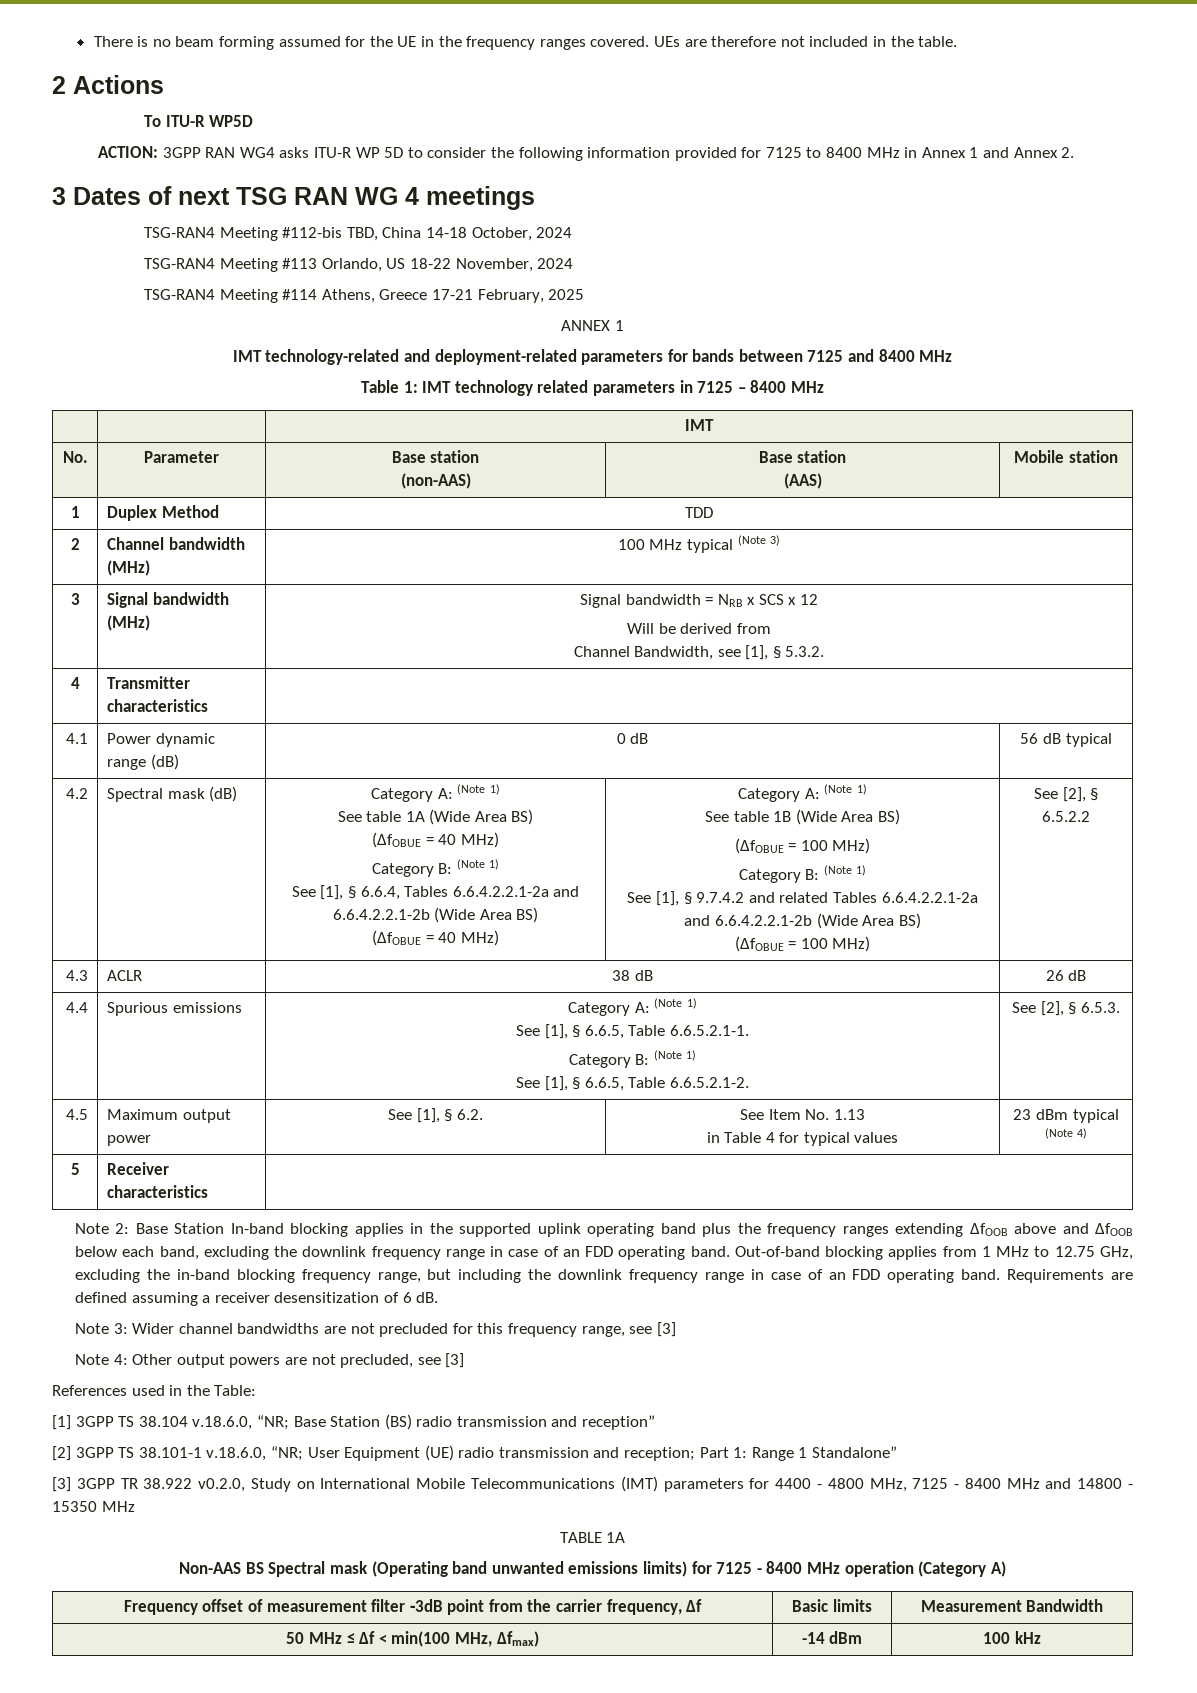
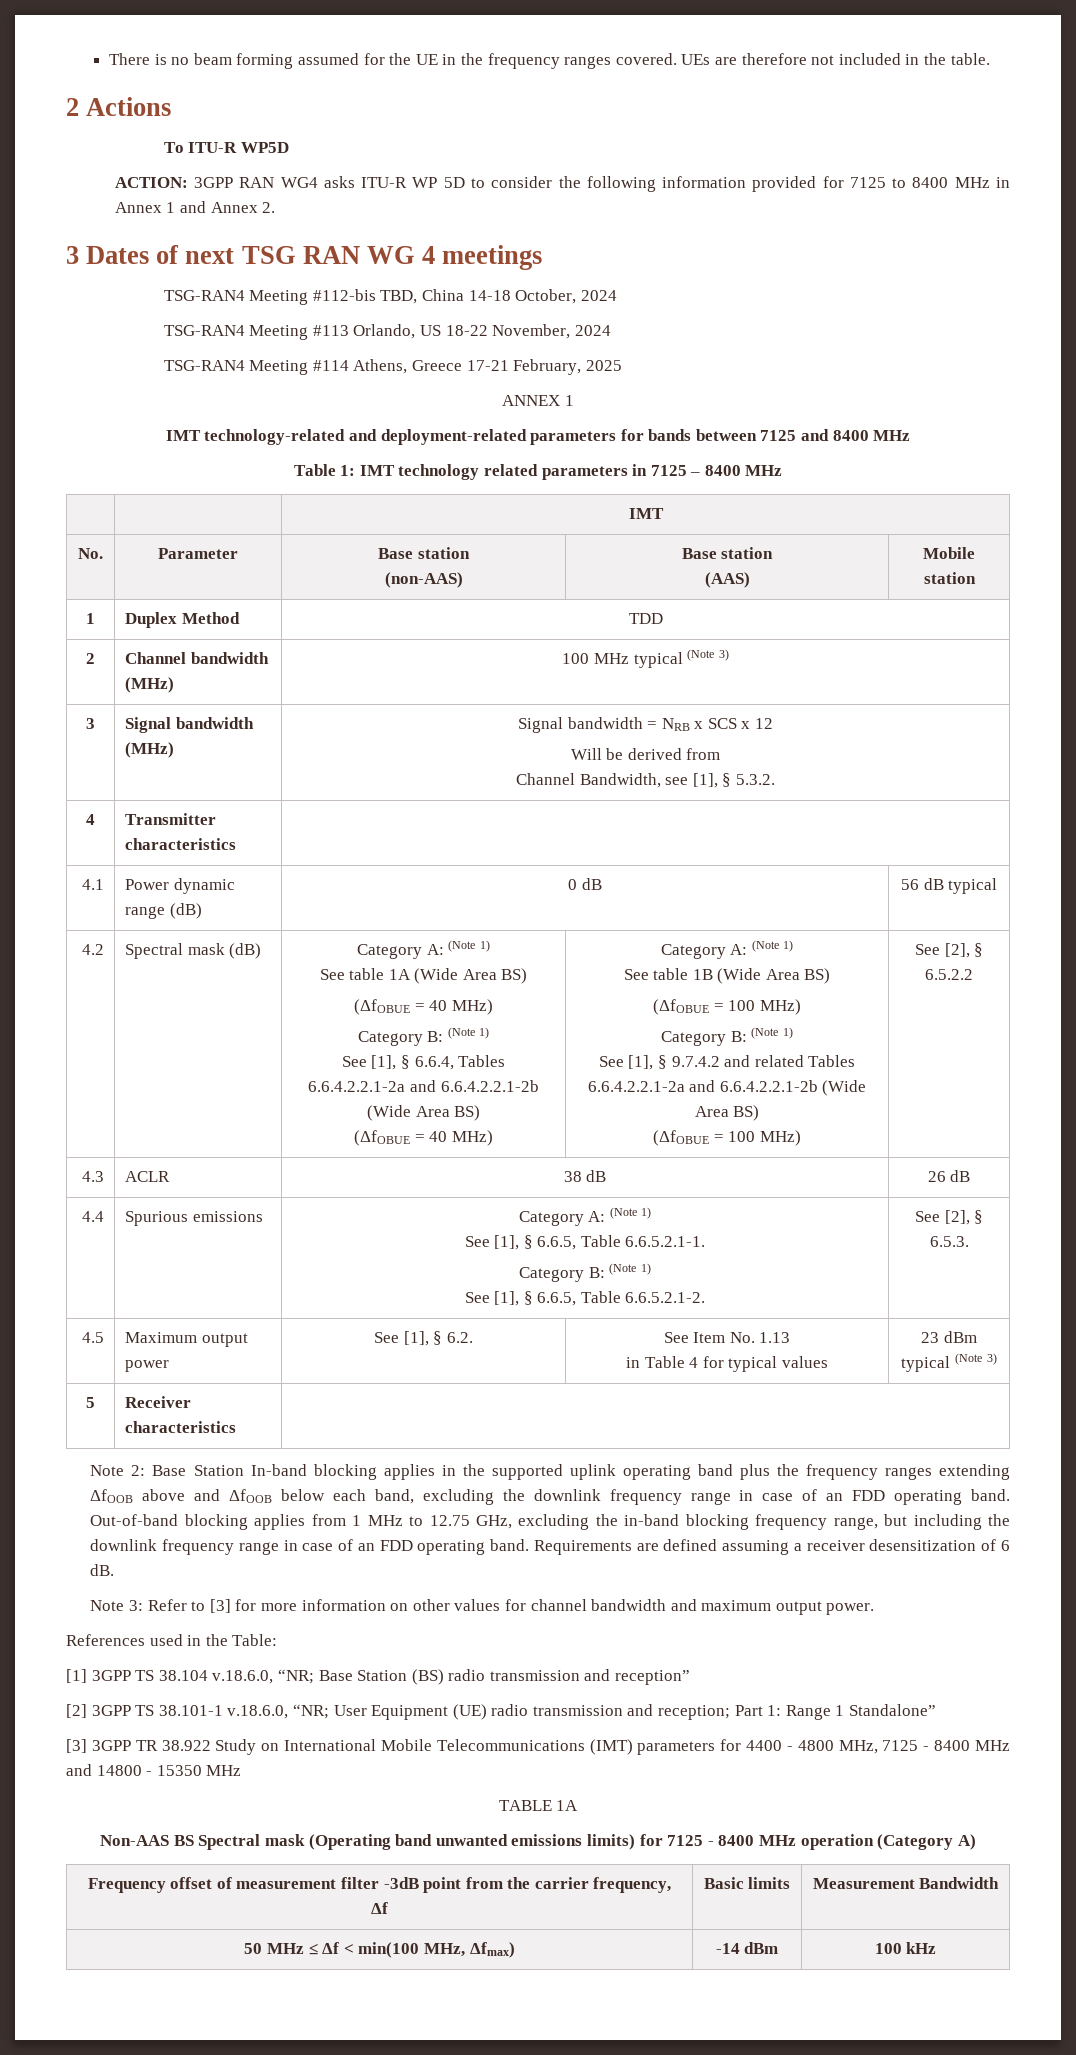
[1077,1128,1088,1139] 4) -> [986,1353,997,1365] 3)
[132,1322,676,1337] [75,1353,465,1368] Wider channel bandwidths are not precluded for this frequency range, see [3] // Note 4: Other output powers are not precluded, see [3] -> [147,1599,875,1615] Refer to [3] for more information on other values for channel bandwidth and maximum output power.
[198,1478,246,1492] v0.2.0, -> (211, 1745) none

